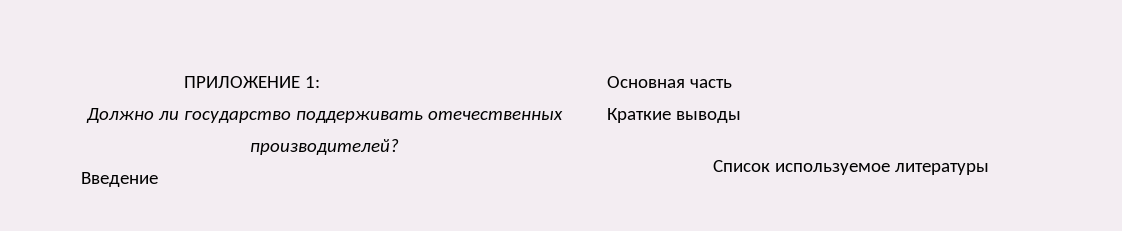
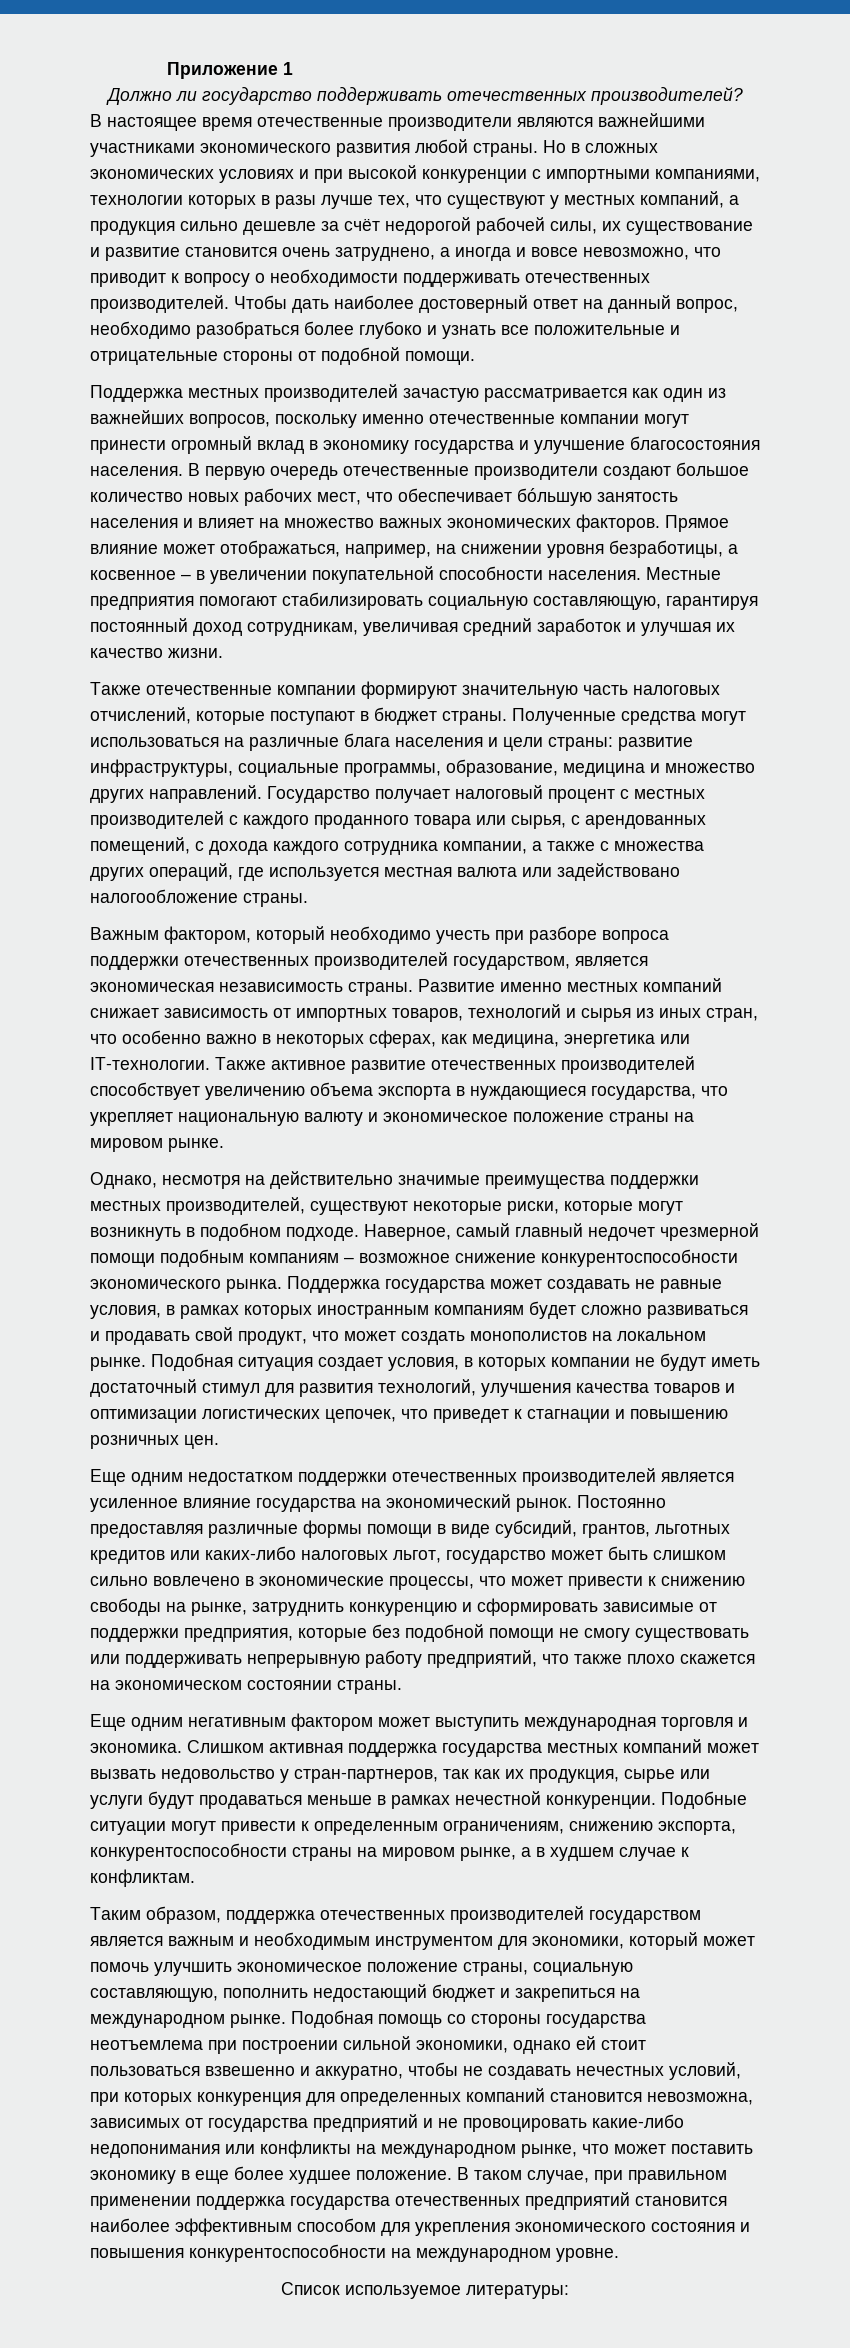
[183,76,320,88] ПРИЛОЖЕНИЕ 1: -> [167,62,294,79] Приложение 1
[81,172,158,187] [607,76,732,88] [607,108,741,123] Введение // Основная часть // Краткие выводы -> [90,113,705,131] [90,139,658,157] [90,165,760,183] [90,191,739,209] [90,217,753,235] [90,247,721,261] [90,269,650,287] [90,295,738,313] [90,321,680,339] [90,347,475,365] [90,384,726,402] [90,410,689,428] [90,436,760,454] [90,462,749,480] [90,488,678,506] [90,514,729,532] [90,540,738,558] [90,566,721,584] [90,592,758,610] [90,618,735,636] [90,648,223,658] [90,681,720,699] [90,707,746,725] [90,733,693,751] [90,759,755,777] [90,785,705,803] [90,811,706,829] [90,837,704,855] [90,863,680,881] [90,889,308,907] [90,926,669,944] [90,952,648,970] [90,978,722,996] [90,1004,758,1022] [90,1030,690,1048] [90,1056,695,1074] [90,1082,728,1100] [90,1112,694,1126] [90,1138,224,1152] [90,1171,699,1189] [90,1197,683,1215] [90,1223,759,1241] [90,1249,738,1267] [90,1276,722,1293] [90,1301,748,1319] [90,1327,706,1345] [90,1353,760,1371] [90,1379,735,1397] [90,1409,728,1423] [90,1435,219,1449] [90,1468,734,1486] [90,1494,666,1512] [90,1520,730,1538] [90,1546,726,1564] [90,1576,745,1590] [90,1598,717,1616] [90,1624,749,1642] [90,1650,755,1668] [90,1680,402,1694] [90,1713,748,1731] [90,1739,759,1757] [90,1769,710,1783] [90,1791,747,1809] [90,1821,736,1835] [90,1843,689,1861] [90,1869,195,1887] [90,1906,701,1924] [90,1932,755,1950] [90,1962,633,1976] [90,1984,640,2002] [90,2010,646,2028] [90,2036,646,2054] [90,2062,741,2080] [90,2088,753,2106] [90,2114,684,2132] [90,2140,753,2158] [90,2166,727,2184] [90,2192,727,2210] [90,2218,750,2236] [90,2244,619,2262] В настоящее время отечественные производители являются важнейшими участниками экономического развития любой страны. Но в сложных экономических условиях и при высокой конкуренции с импортными компаниями, технологии которых в разы лучше тех, что существуют у местных компаний, а продукция сильно дешевле за счёт недорогой рабочей силы, их существование и развитие становится очень затруднено, а иногда и вовсе невозможно, что приводит к вопросу о необходимости поддерживать отечественных производителей. Чтобы дать наиболее достоверный ответ на данный вопрос, необходимо разобраться более глубоко и узнать все положительные и отрицательные стороны от подобной помощи. // Поддержка местных производителей зачастую рассматривается как один из важнейших вопросов, поскольку именно отечественные компании могут принести огромный вклад в экономику государства и улучшение благосостояния населения. В первую очередь отечественные производители создают большое количество новых рабочих мест, что обеспечивает бóльшую занятость населения и влияет на множество важных экономических факторов. Прямое влияние может отображаться, например, на снижении уровня безработицы, а косвенное – в увеличении покупательной способности населения. Местные предприятия помогают стабилизировать социальную составляющую, гарантируя постоянный доход сотрудникам, увеличивая средний заработок и улучшая их качество жизни. // Также отечественные компании формируют значительную часть налоговых отчислений, которые поступают в бюджет страны. Полученные средства могут использоваться на различные блага населения и цели страны: развитие инфраструктуры, социальные программы, образование, медицина и множество других направлений. Государство получает налоговый процент с местных производителей с каждого проданного товара или сырья, с арендованных помещений, с дохода каждого сотрудника компании, а также с множества других операций, где используется местная валюта или задействовано налогообложение страны. // Важным фактором, который необходимо учесть при разборе вопроса поддержки отечественных производителей государством, является экономическая независимость страны. Развитие именно местных компаний снижает зависимость от импортных товаров, технологий и сырья из иных стран, что особенно важно в некоторых сферах, как медицина, энергетика или IT-технологии. Также активное развитие отечественных производителей способствует увеличению объема экспорта в нуждающиеся государства, что укрепляет национальную валюту и экономическое положение страны на мировом рынке. // Однако, несмотря на действительно значимые преимущества поддержки местных производителей, существуют некоторые риски, которые могут возникнуть в подобном подходе. Наверное, самый главный недочет чрезмерной помощи подобным компаниям – возможное снижение конкурентоспособности экономического рынка. Поддержка государства может создавать не равные условия, в рамках которых иностранным компаниям будет сложно развиваться и продавать свой продукт, что может создать монополистов на локальном рынке. Подобная ситуация создает условия, в которых компании не будут иметь достаточный стимул для развития технологий, улучшения качества товаров и оптимизации логистических цепочек, что приведет к стагнации и повышению розничных цен. // Еще одним недостатком поддержки отечественных производителей является усиленное влияние государства на экономический рынок. Постоянно предоставляя различные формы помощи в виде субсидий, грантов, льготных кредитов или каких-либо налоговых льгот, государство может быть слишком сильно вовлечено в экономические процессы, что может привести к снижению свободы на рынке, затруднить конкуренцию и сформировать зависимые от поддержки предприятия, которые без подобной помощи не смогу существовать или поддерживать непрерывную работу предприятий, что также плохо скажется на экономическом состоянии страны. // Еще одним негативным фактором может выступить международная торговля и экономика. Слишком активная поддержка государства местных компаний может вызвать недовольство у стран-партнеров, так как их продукция, сырье или услуги будут продаваться меньше в рамках нечестной конкуренции. Подобные ситуации могут привести к определенным ограничениям, снижению экспорта, конкурентоспособности страны на мировом рынке, а в худшем случае к конфликтам. // Таким образом, поддержка отечественных производителей государством является важным и необходимым инструментом для экономики, который может помочь улучшить экономическое положение страны, социальную составляющую, пополнить недостающий бюджет и закрепиться на международном рынке. Подобная помощь со стороны государства неотъемлема при построении сильной экономики, однако ей стоит пользоваться взвешенно и аккуратно, чтобы не создавать нечестных условий, при которых конкуренция для определенных компаний становится невозможна, зависимых от государства предприятий и не провоцировать какие-либо недопонимания или конфликты на международном рынке, что может поставить экономику в еще более худшее положение. В таком случае, при правильном применении поддержка государства отечественных предприятий становится наиболее эффективным способом для укрепления экономического состояния и повышения конкурентоспособности на международном уровне.
[894,163,989,175] литературы -> [466,2285,569,2299] литературы:

